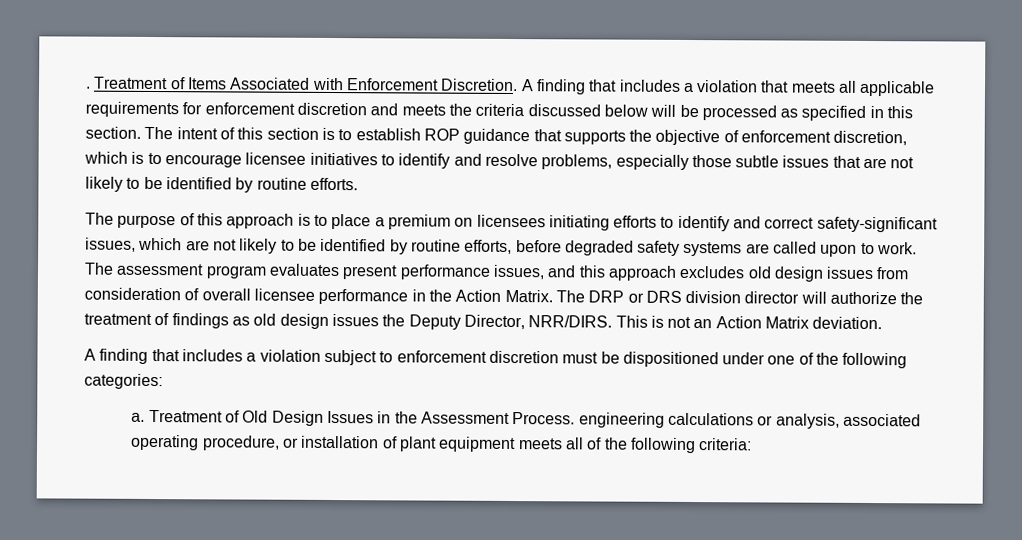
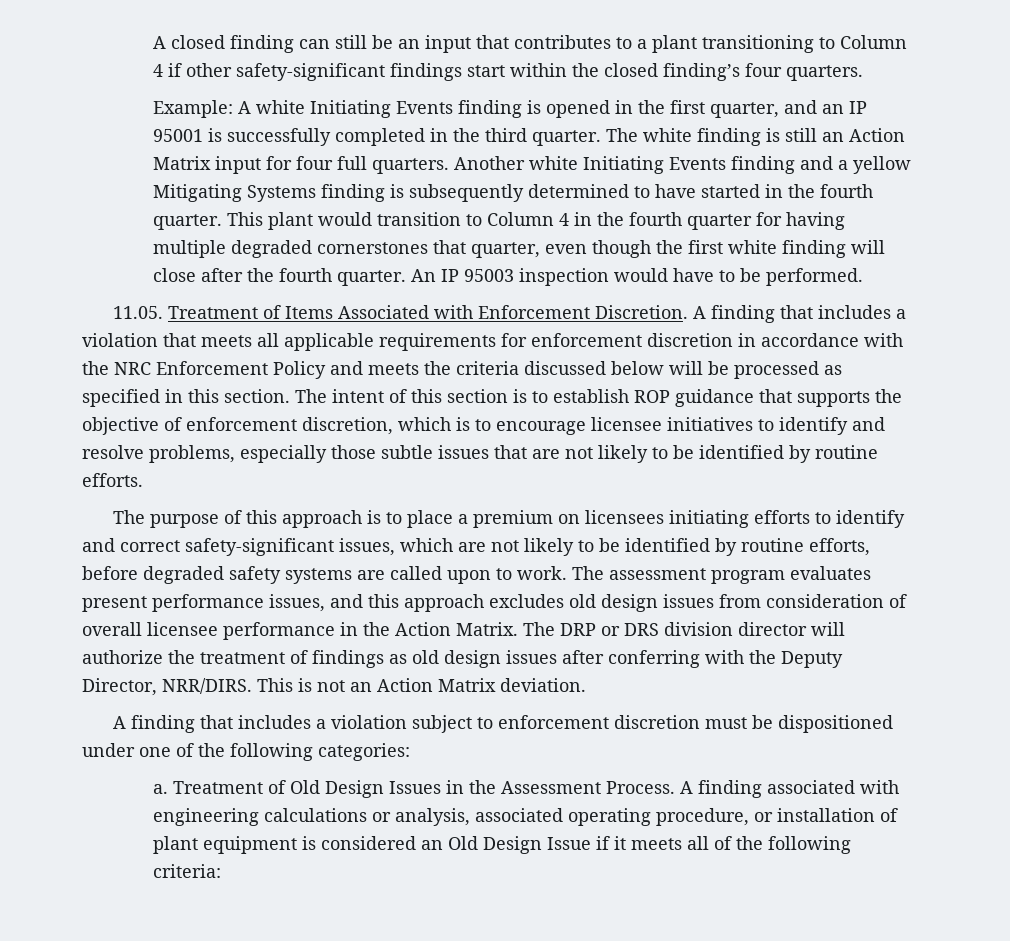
[86,86,91,89] . -> [153,35,908,53] [153,63,864,81] [153,100,868,118] [153,128,906,146] [153,156,912,174] [153,184,874,202] [153,212,846,230] [153,240,886,258] [153,268,864,286] [112,306,163,319] A closed finding can still be an input that contributes to a plant transitioning to Column 4 if other safety-significant findings start within the closed finding’s four quarters. // Example: A white Initiating Events finding is opened in the first quarter, and an IP 95001 is successfully completed in the third quarter. The white finding is still an Action Matrix input for four full quarters. Another white Initiating Events finding and a yellow Mitigating Systems finding is subsequently determined to have started in the fourth quarter. This plant would transition to Column 4 in the fourth quarter for having multiple degraded cornerstones that quarter, even though the first white finding will close after the fourth quarter. An IP 95003 inspection would have to be performed. // 11.05.
(367, 109) none -> [738,333,903,347] [82,361,326,379] in accordance with the NRC Enforcement Policy
(379, 320) none -> [562,650,744,668] after conferring with
(576, 418) none -> [680,780,900,798] A finding associated with
(517, 444) none -> [302,836,627,854] is considered an Old Design Issue if it

